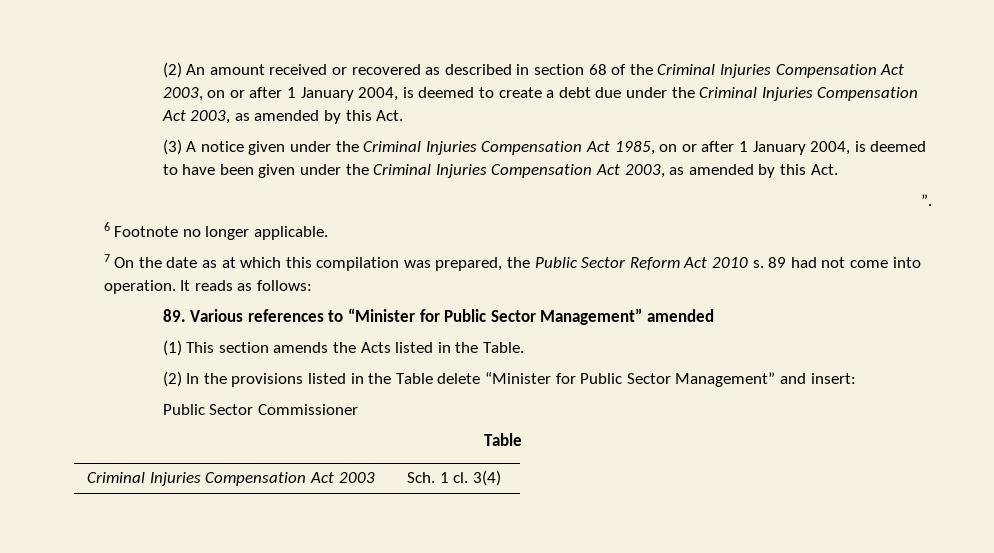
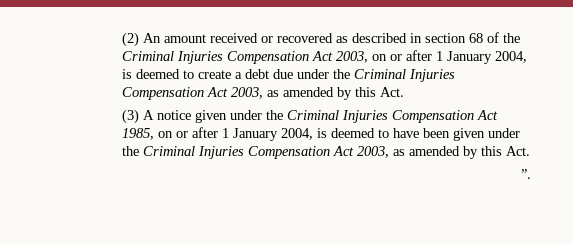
[103,222,328,240] [103,254,921,271] [103,280,312,294] [162,308,714,325] [162,340,524,356] [162,371,856,387] [162,404,358,415] [484,433,522,446] [87,472,375,486] [407,470,501,486] // 6 Footnote no longer applicable. // 7 On the date as at which this compilation was prepared, the Public Sector Reform Act 2010 s. 89 had not come into operation. It reads as follows: // 89. Various references to “Minister for Public Sector Management” amended // (1) This section amends the Acts listed in the Table. // (2) In the provisions listed in the Table delete “Minister for Public Sector Management” and insert: // Public Sector Commissioner // Table // Criminal Injuries Compensation Act 2003 | Sch. 1 cl. 3(4) -> (531, 174) none

